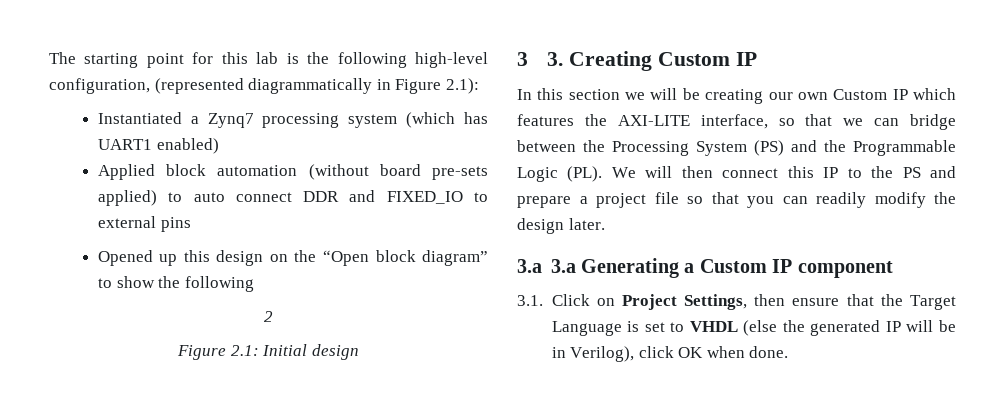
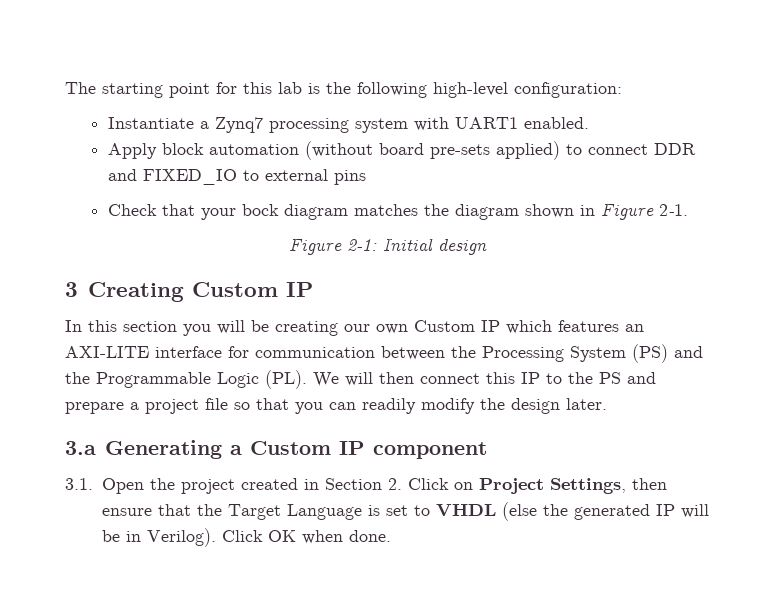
[49,78,479,94] [97,112,488,128] [97,138,219,154] [97,164,155,180] configuration, (represented diagrammatically in Figure 2.1): // Instantiated a Zynq7 processing system (which has UART1 enabled) // Applied -> [514,82,622,98] [107,117,589,133] [107,143,157,159] configuration: // Instantiate a Zynq7 processing system with UART1 enabled. // Apply
[193,192,225,202] auto -> (582, 149) none
[97,250,488,266] [97,276,254,292] [264,311,273,322] [177,345,259,360] Opened up this design on the “Open block diagram” to show the following // 2 // Figure 2.1: -> [107,203,688,220] [288,238,377,255] Check that your bock diagram matches the diagram shown in Figure 2-1. // Figure 2-1:
[547,52,564,66] 3. -> (78, 289) none
[625,92,646,100] we -> [183,324,211,336] you
[584,114,956,130] the AXI-LITE interface, so that we can bridge -> [625,324,644,332] [65,346,375,358] an AXI-LITE interface for communication
[550,259,576,273] 3.a -> (96, 448) none
(543, 300) none -> [101,478,402,494] Open the project created in Section 2.
[570,346,674,362] Verilog), click -> [146,528,263,547] Verilog). Click

